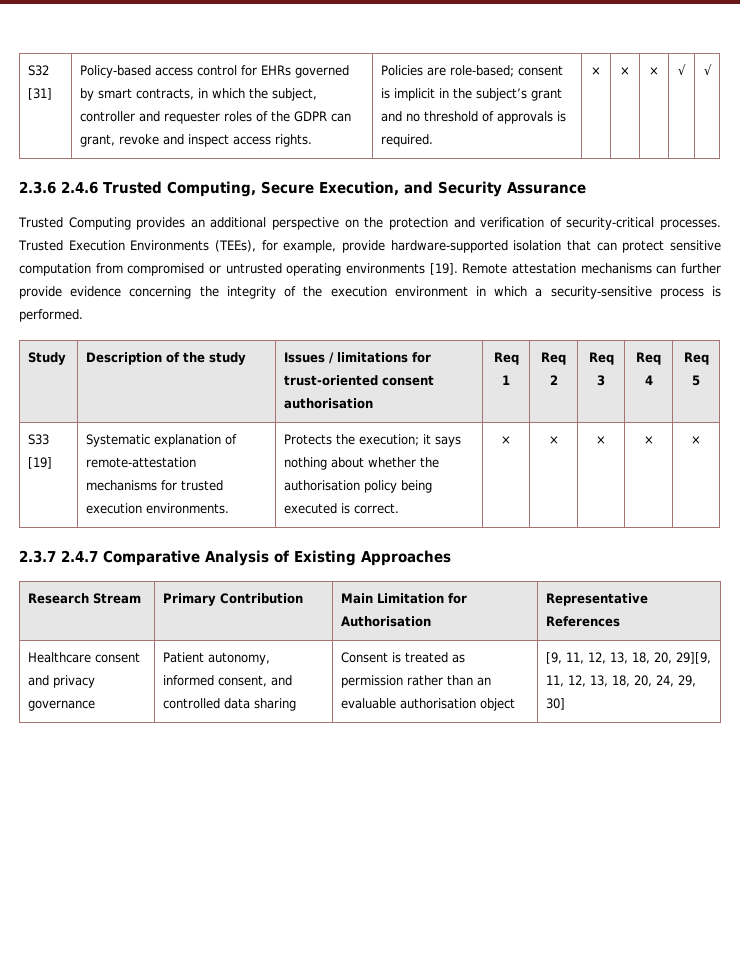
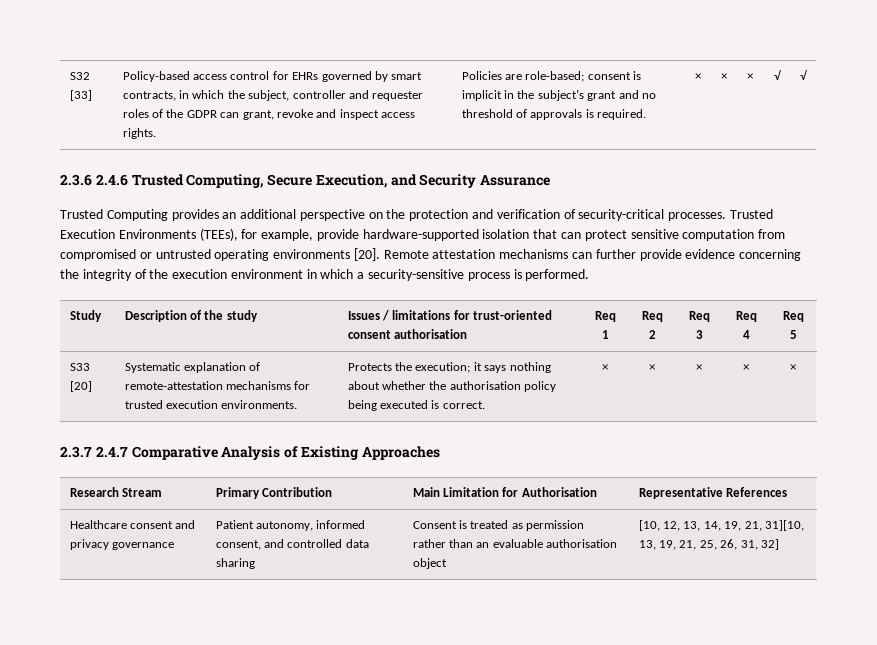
[27,88,52,100] [31] -> [69,90,92,101] [33]
[429,263,458,275] [19]. -> [353,248,380,261] [20].
[27,457,52,469] [19] -> [69,381,92,392] [20]
[545,652,711,664] [545,675,696,687] [545,698,565,710] [9, 11, 12, 13, 18, 20, 29][9, 11, 12, 13, 18, 20, 24, 29, 30] -> [638,520,804,531] [638,539,779,550] [10, 12, 13, 14, 19, 21, 31][10, 13, 19, 21, 25, 26, 31, 32]

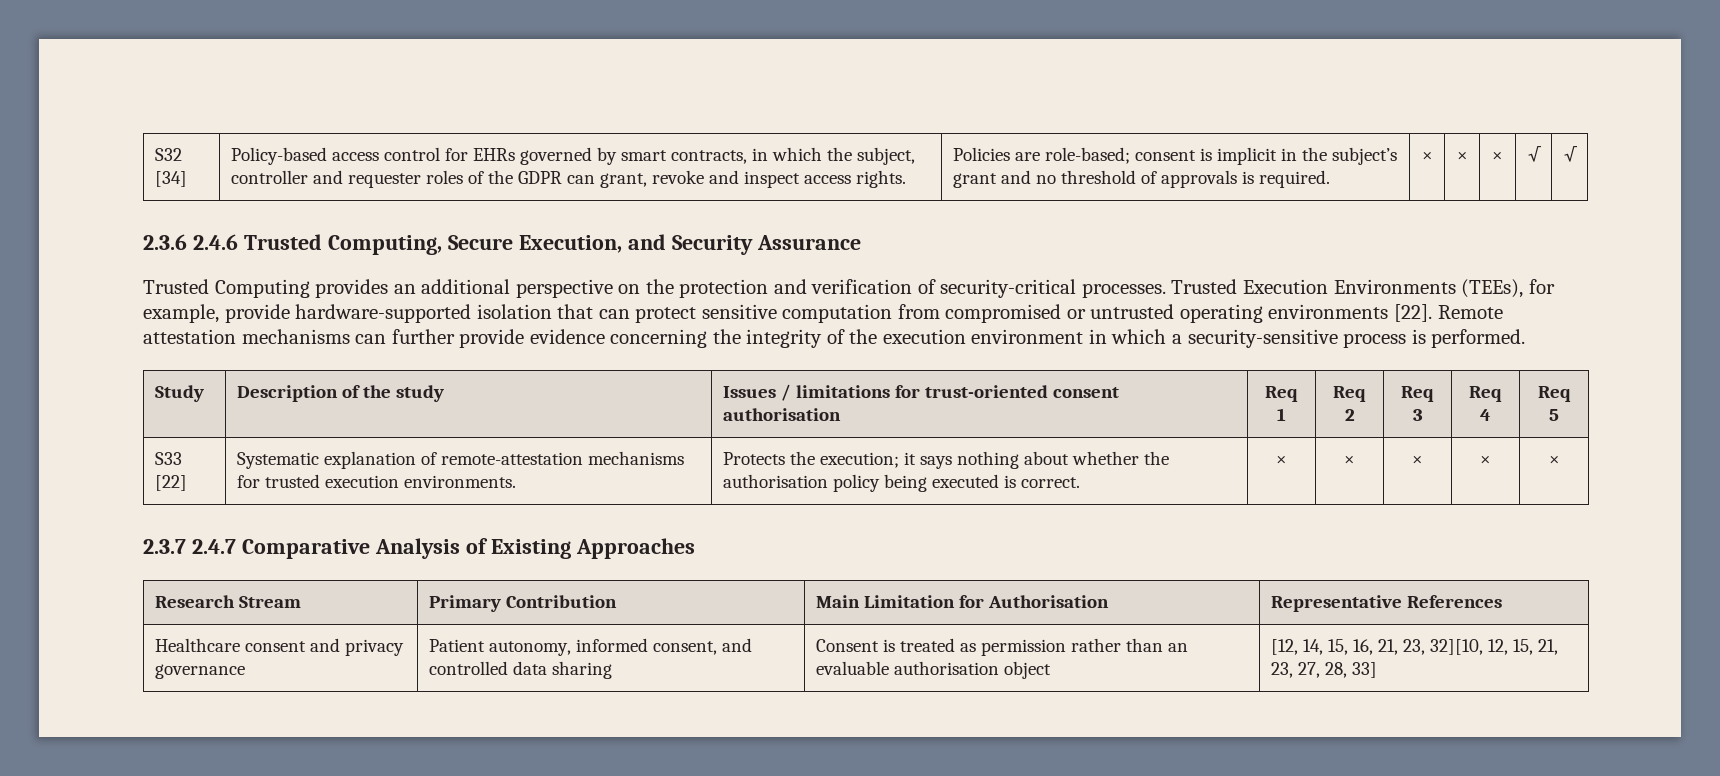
[69,90,92,101] [33] -> [154,171,187,187] [34]
[353,248,380,261] [20]. -> [1394,304,1433,322] [22].
[69,381,92,392] [20] -> [154,475,187,491] [22]
[638,520,804,531] [638,539,779,550] [10, 12, 13, 14, 19, 21, 31][10, 13, 19, 21, 25, 26, 31, 32] -> [1270,639,1558,655] [1270,662,1377,678] [12, 14, 15, 16, 21, 23, 32][10, 12, 15, 21, 23, 27, 28, 33]

